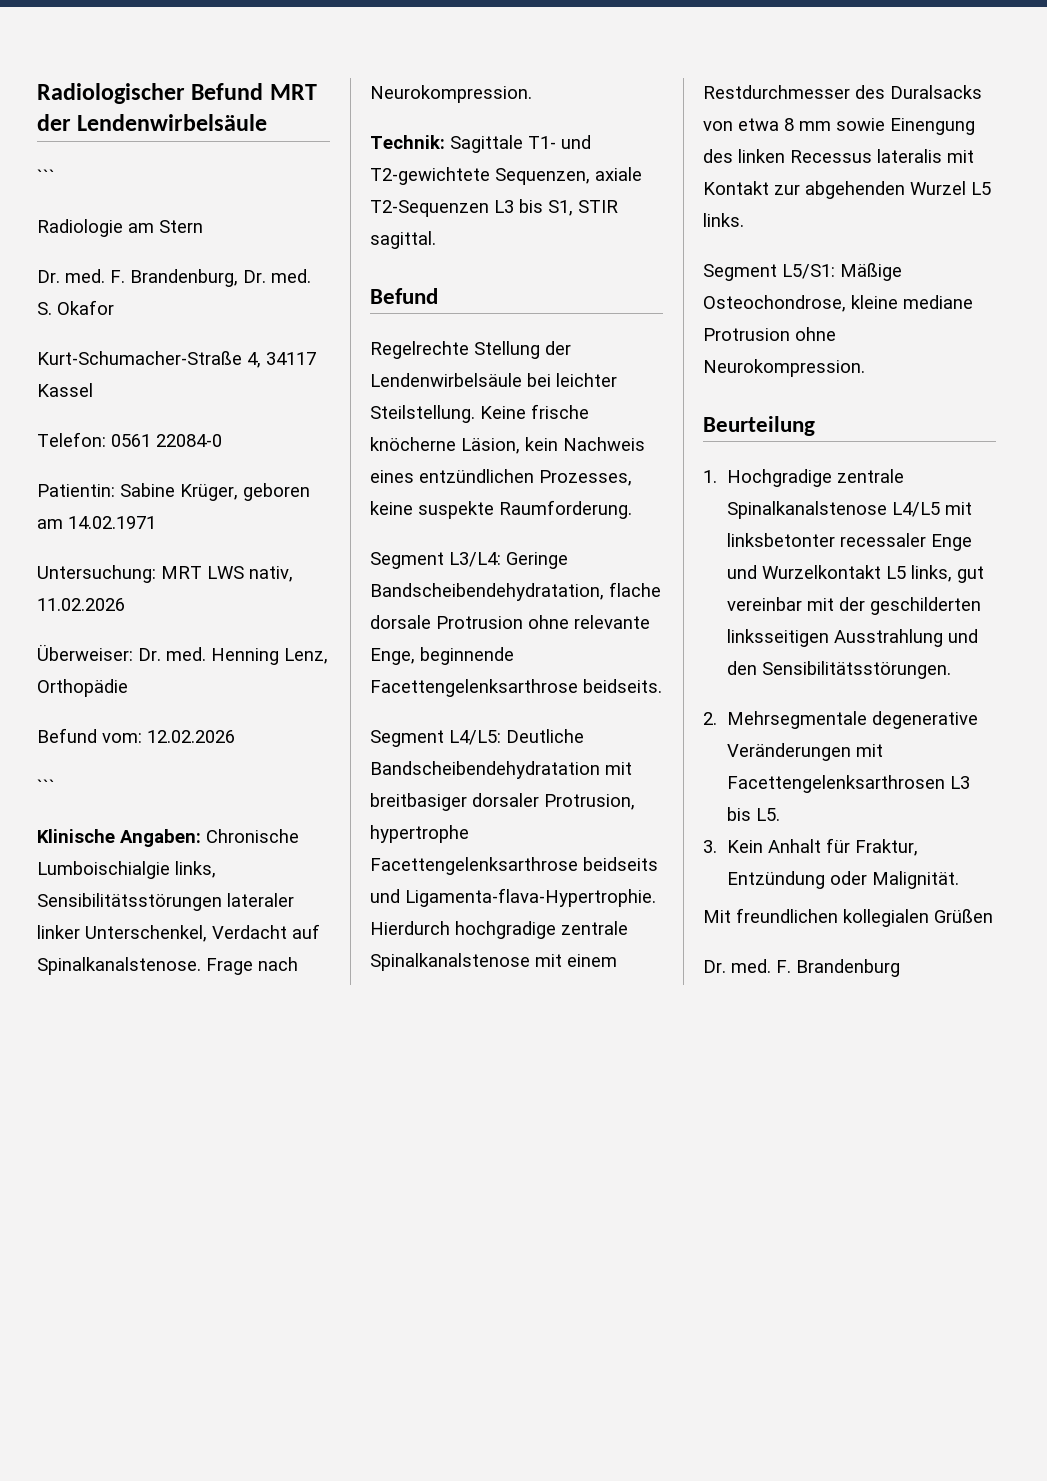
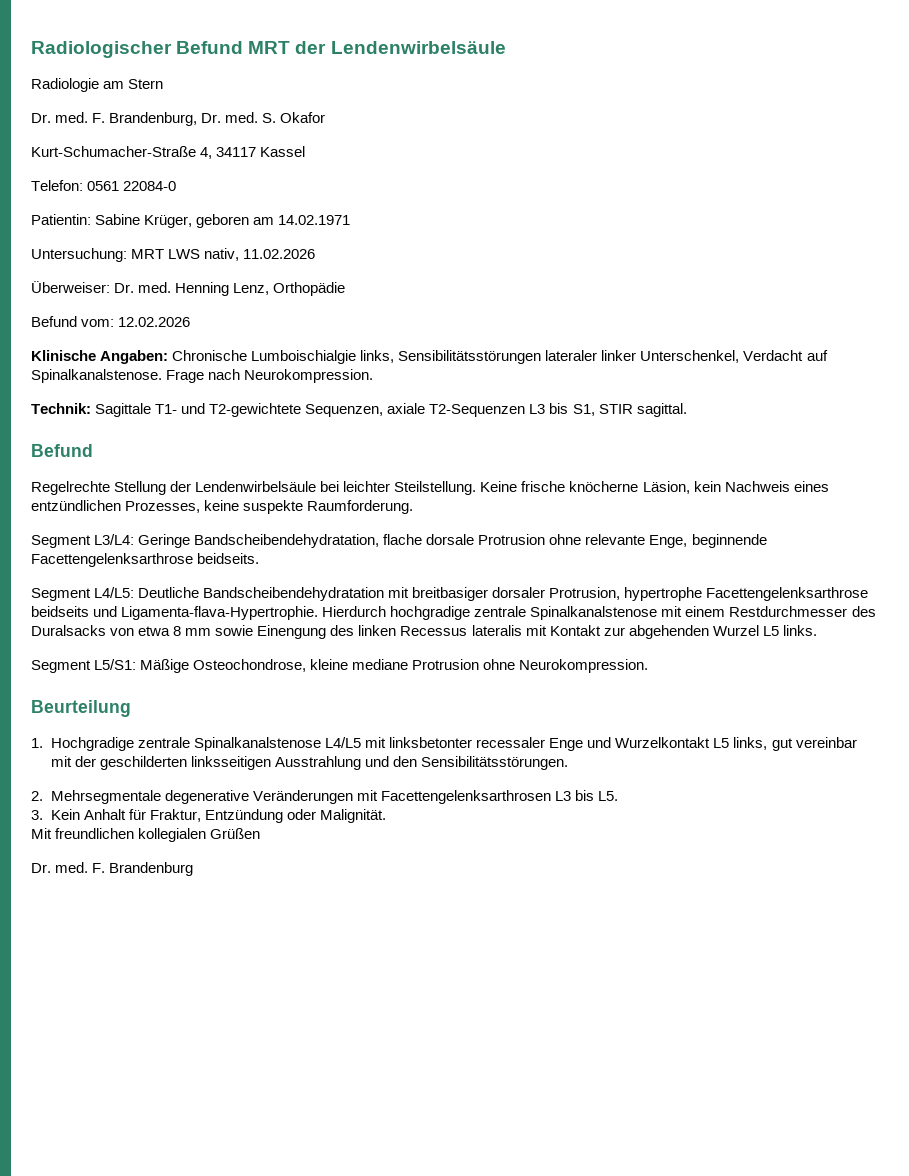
[37,169,55,183] // ``` -> (506, 47) none
[37,779,55,793] // ``` -> (191, 322) none

